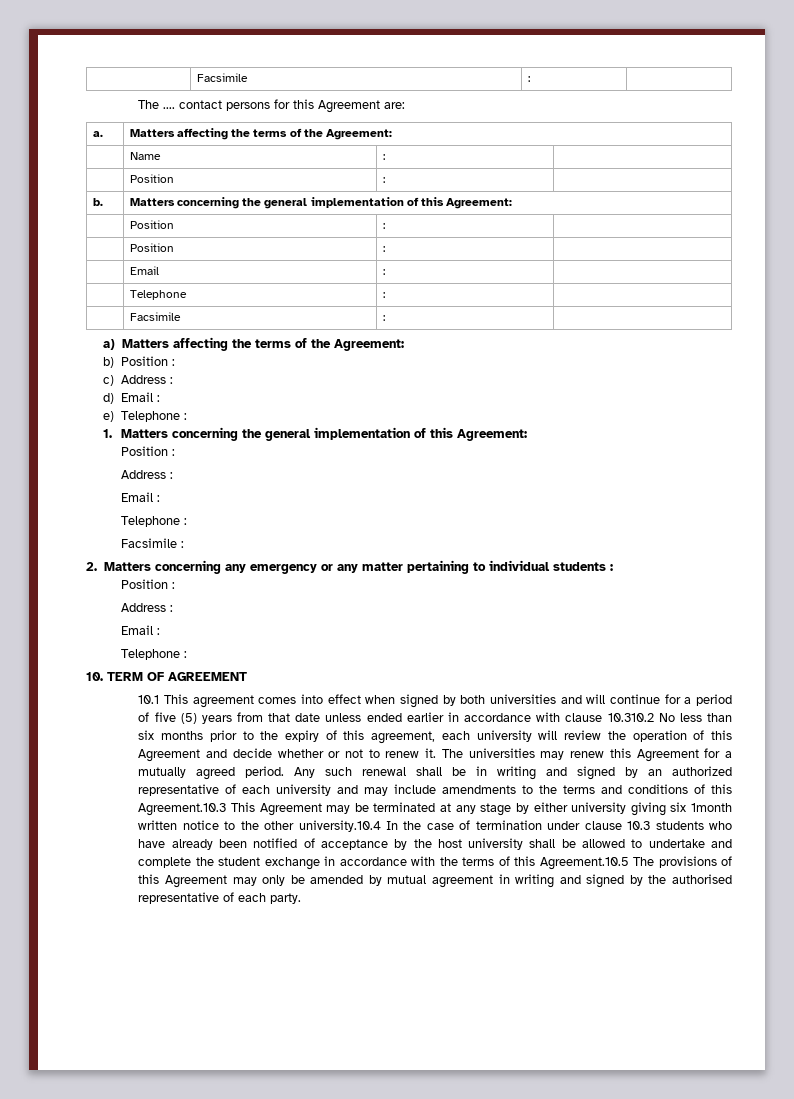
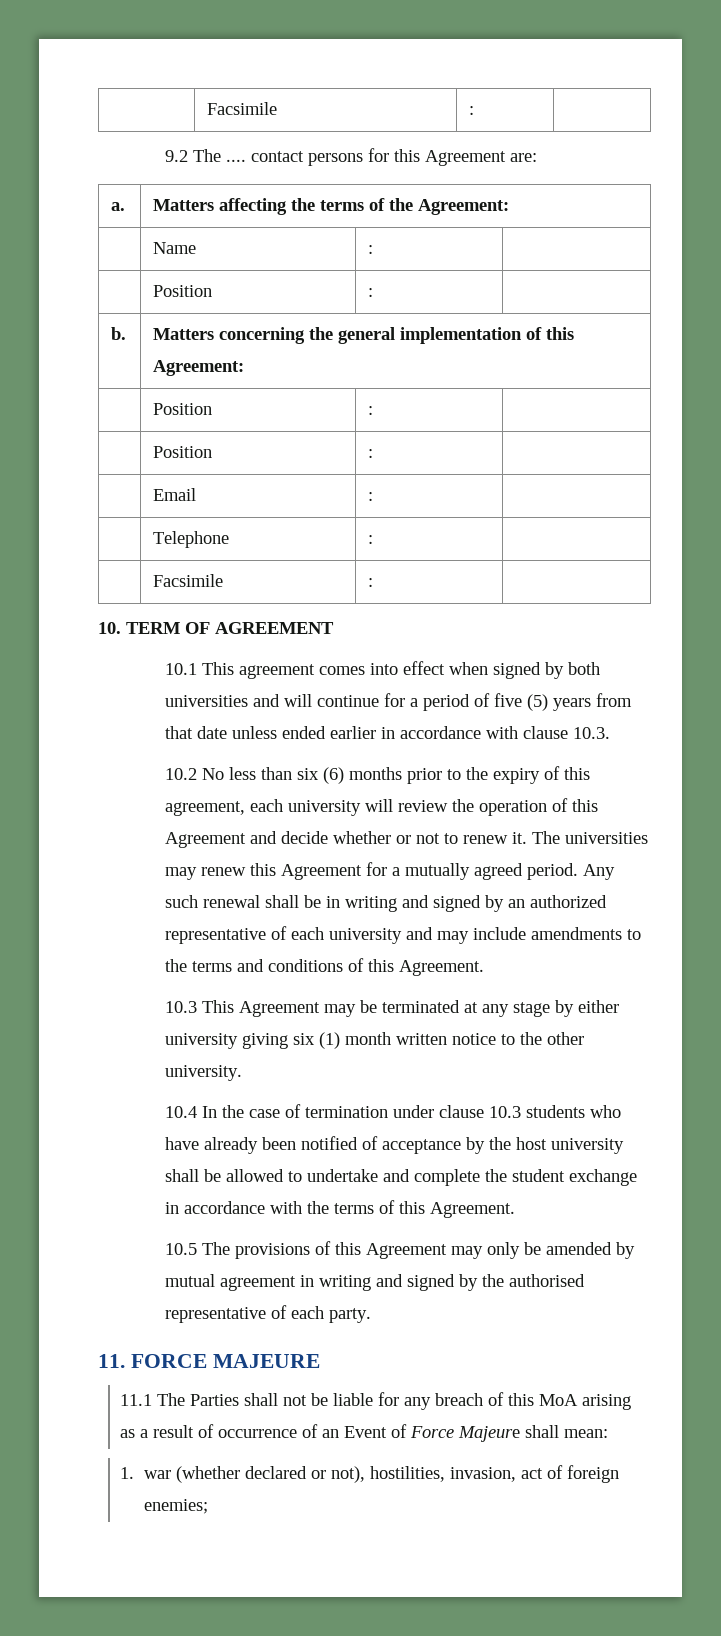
[197,73,249,82] [528,76,531,82] | Facsimile | : | // -> [207,102,278,115] [469,106,475,115] [165,150,189,162] | Facsimile | : | // 9.2
[103,337,404,351] [103,356,175,368] [103,375,173,386] [103,392,160,404] [103,411,187,422] [103,427,527,441] [120,446,175,456] [120,470,173,479] [120,492,160,502] [120,516,187,527] [120,538,184,548] [86,560,613,574] [120,579,175,589] [120,603,173,612] [120,625,160,635] [120,649,187,660] // a) Matters affecting the terms of the Agreement: // b) Position : // c) Address : // d) Email : // e) Telephone : // 1. Matters concerning the general implementation of this Agreement: // Position : // Address : // Email : // Telephone : // Facsimile : // 2. Matters concerning any emergency or any matter pertaining to individual students : // Position : // Address : // Email : // Telephone : -> (374, 582) none
[607,713,654,722] 10.310.2 -> [573,727,611,739] [165,768,198,780] 10.3. // 10.2
(155, 735) none -> [323,767,345,784] (6)
[138,803,227,816] Agreement.10.3 -> [399,960,485,976] [165,1001,198,1013] Agreement. // 10.3
[691,803,732,812] 1month -> [319,1032,392,1049] (1) month
[298,820,381,832] university.10.4 -> [165,1065,243,1081] [165,1106,198,1118] university. // 10.4
[539,857,629,870] Agreement.10.5 -> [430,1202,516,1218] [165,1243,198,1255] Agreement. // 10.5
(302, 898) none -> [98,1354,320,1368] [120,1392,632,1410] [120,1424,609,1442] [120,1465,619,1483] [143,1499,208,1514] // 11. FORCE MAJEURE // 11.1 The Parties shall not be liable for any breach of this MoA arising as a result of occurrence of an Event of Force Majeure shall mean: // 1. war (whether declared or not), hostilities, invasion, act of foreign enemies;

